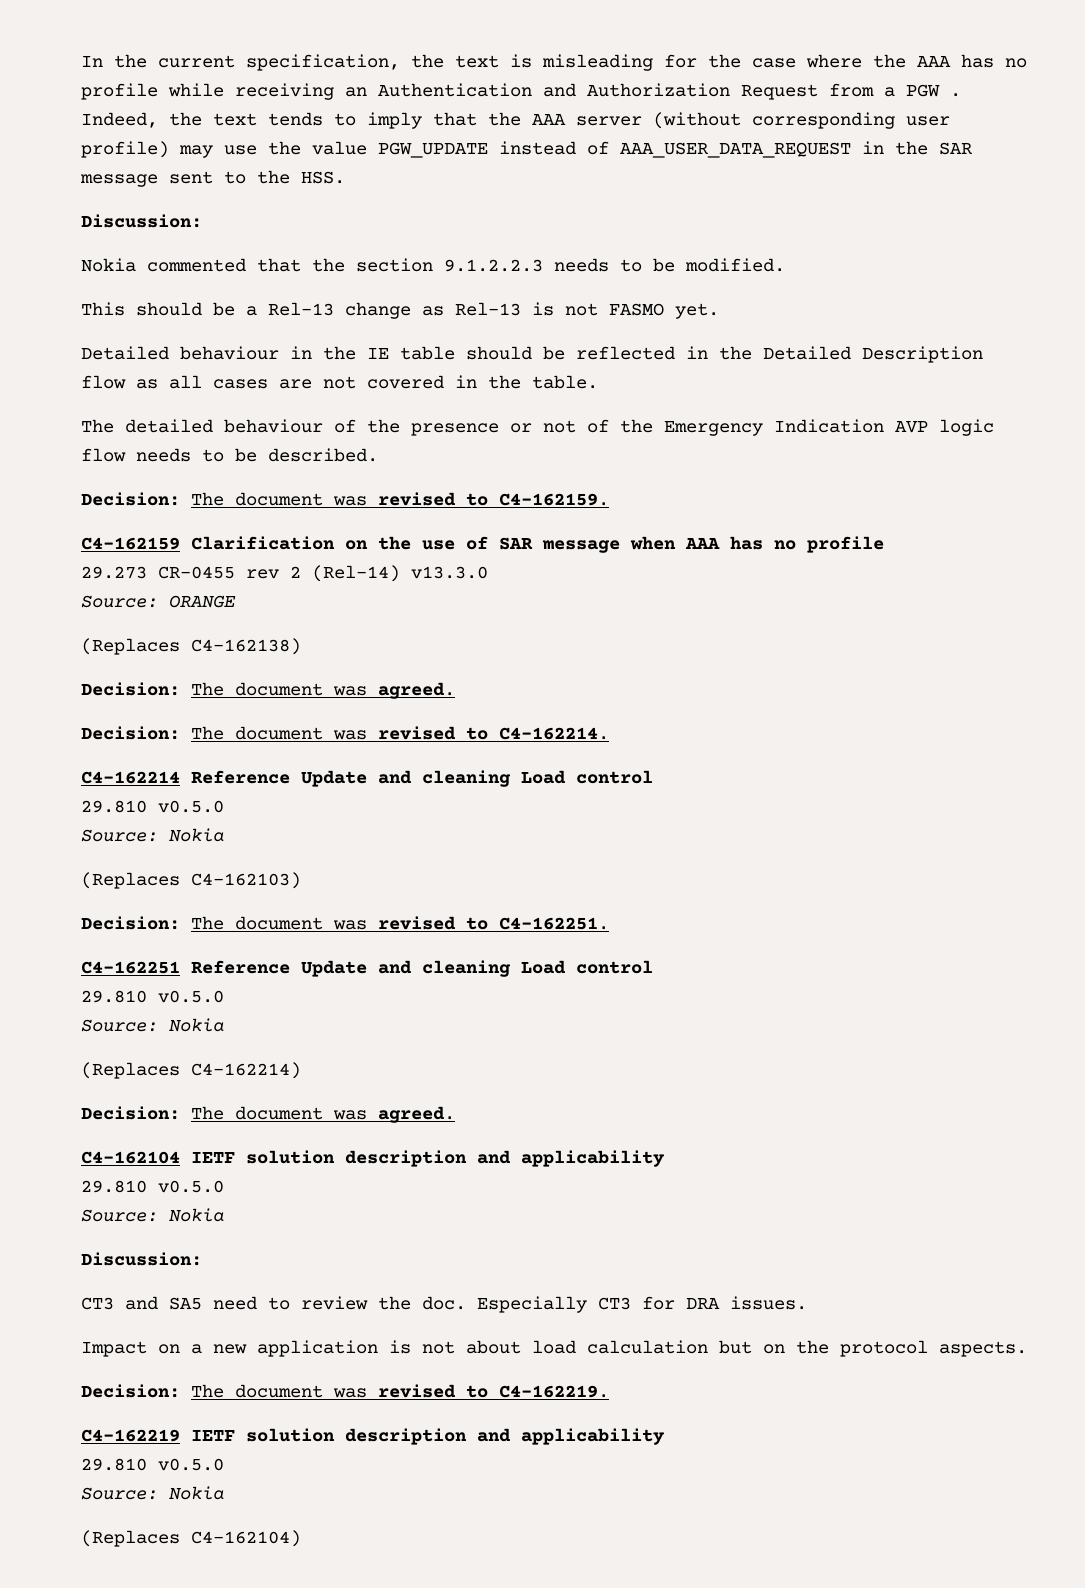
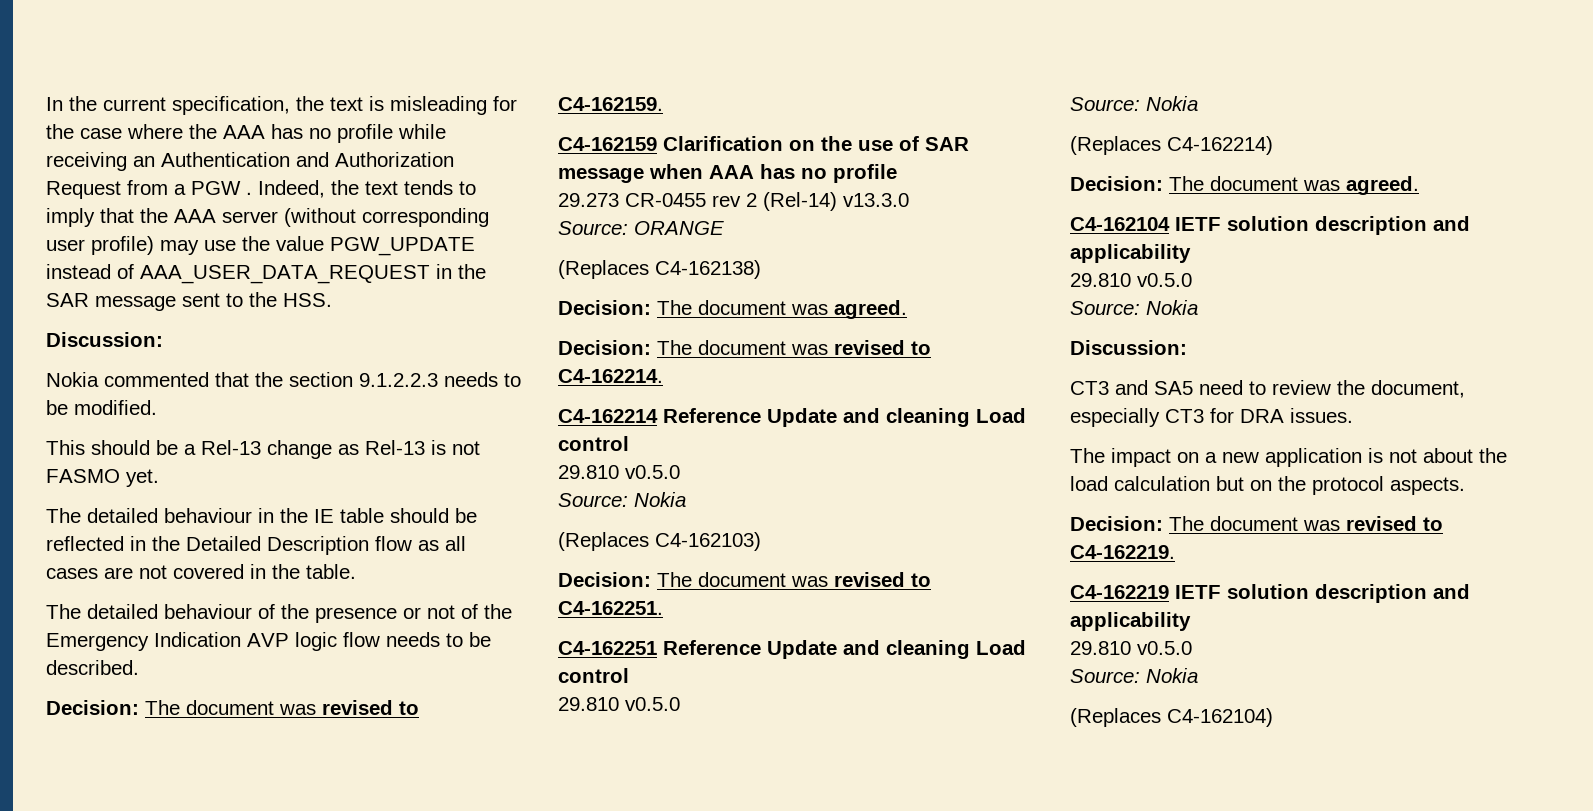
[81,346,169,360] Detailed -> [46,508,158,523] The detailed
[422,1296,587,1313] doc. Especially -> [1371,380,1465,398] [1070,408,1160,427] document, especially
[81,1341,147,1357] Impact -> [1070,448,1171,467] The impact
(521, 1347) none -> [1479,448,1507,463] the

